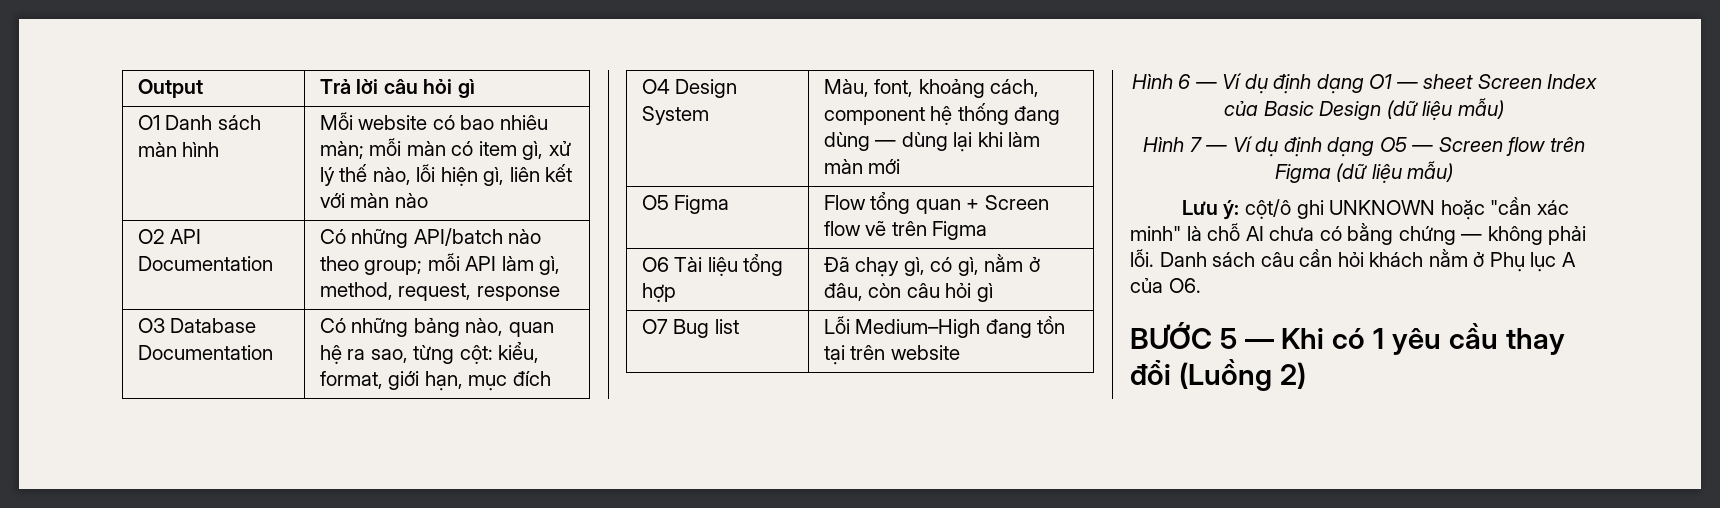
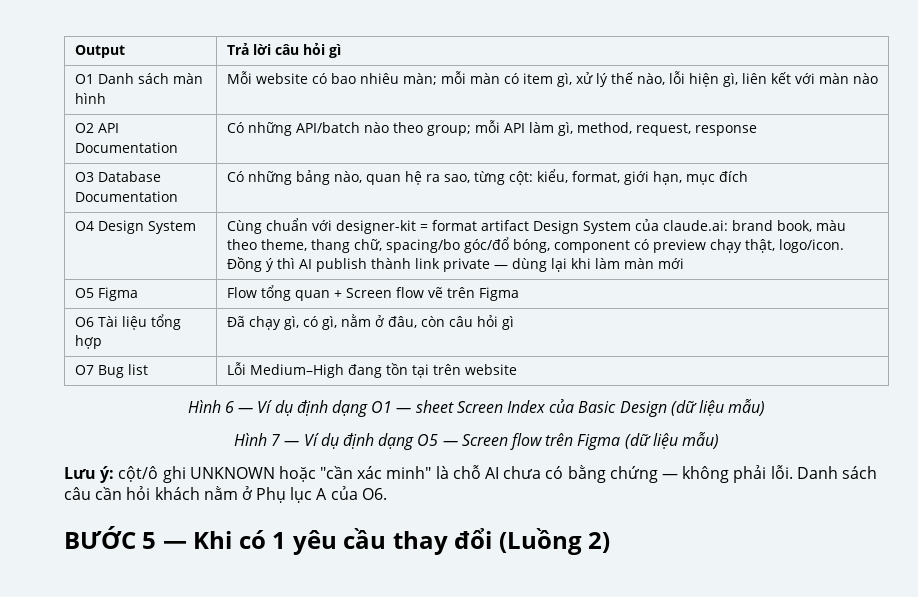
[823,79,1040,98] [823,103,1061,125] [823,132,870,151] Màu, font, khoảng cách, component hệ thống đang dùng -> [226,218,846,234] [226,237,844,253] [226,257,490,272] Cùng chuẩn với designer-kit = format artifact Design System của claude.ai: brand book, màu theo theme, thang chữ, spacing/bo góc/đổ bóng, component có preview chạy thật, logo/icon. Đồng ý thì AI publish thành link private

